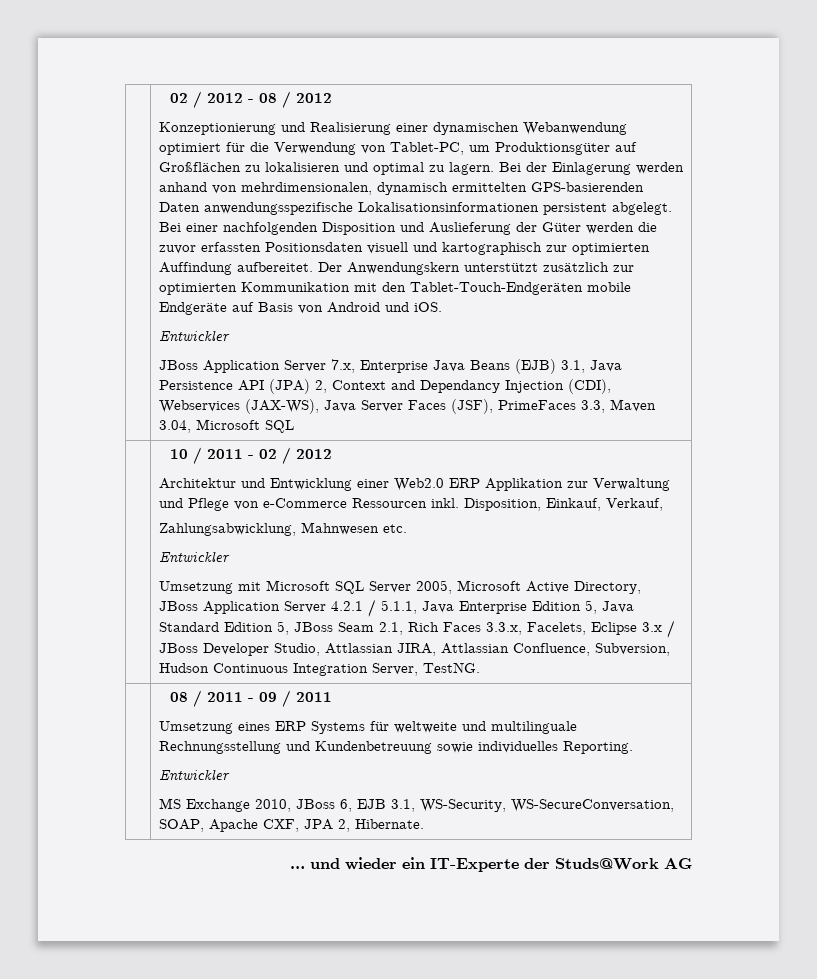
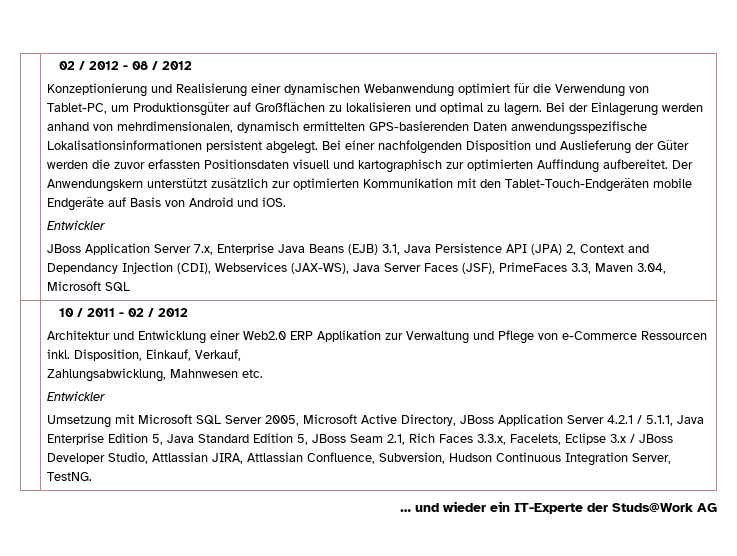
[169,690,332,707] [158,721,577,734] [158,741,633,754] [158,769,230,781] [158,798,674,812] [158,819,424,832] // | 08 / 2011 - 09 / 2011 // Umsetzung eines ERP Systems für weltweite und multilinguale Rechnungsstellung und Kundenbetreuung sowie individuelles Reporting. // Entwickler // MS Exchange 2010, JBoss 6, EJB 3.1, WS-Security, WS-SecureConversation, SOAP, Apache CXF, JPA 2, Hibernate. -> (92, 476) none

